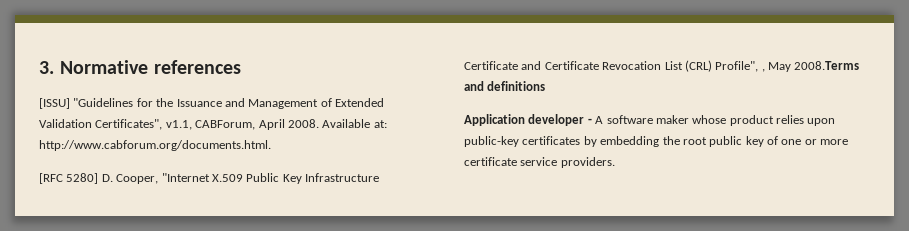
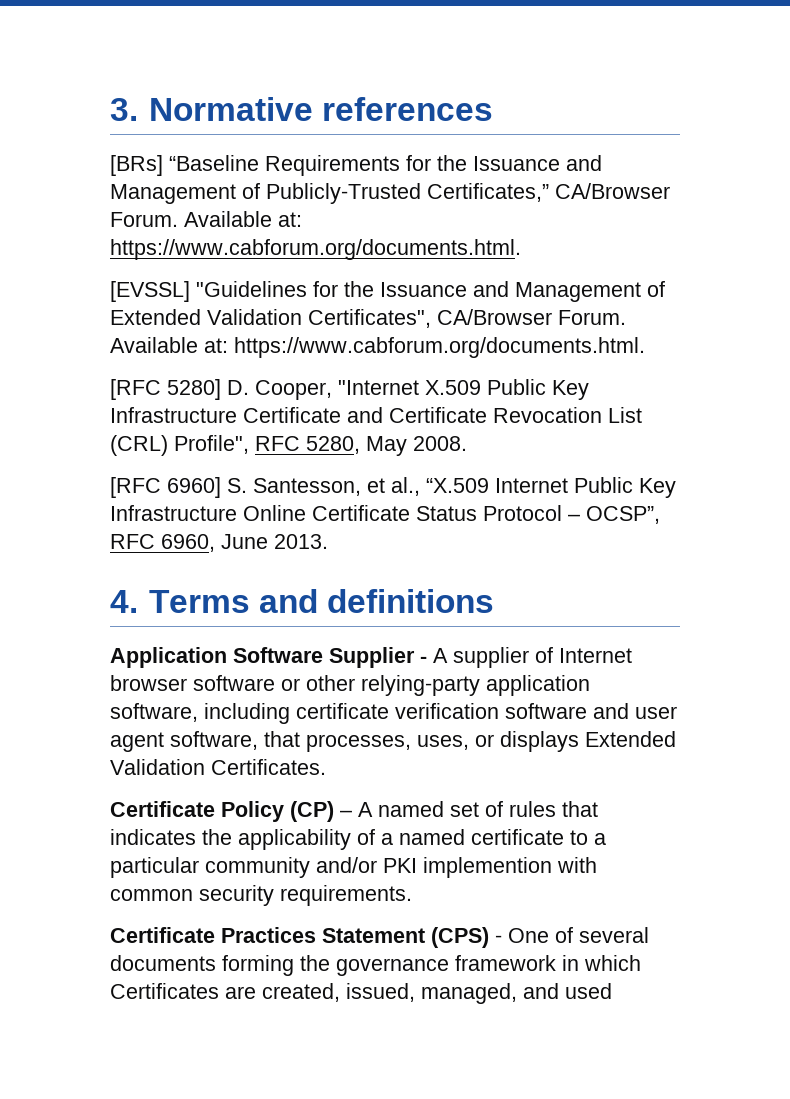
[39,98,70,109] [ISSU] -> [110,155,602,176] [110,183,670,204] [110,211,302,227] [110,239,521,260] [110,281,190,302] [BRs] “Baseline Requirements for the Issuance and Management of Publicly-Trusted Certificates,” CA/Browser Forum. Available at: https://www.cabforum.org/documents.html. // [EVSSL]
[165,119,387,130] [39,140,271,151] v1.1, CABForum, April 2008. Available at: http://www.cabforum.org/documents.html. -> [437,309,626,325] [110,337,645,358] CA/Browser Forum. Available at: https://www.cabforum.org/documents.html.
[761,61,860,72] [464,81,546,91] [464,114,836,126] [464,136,849,147] [464,157,615,168] , May 2008.Terms and definitions // Application developer - A software maker whose product relies upon public-key certificates by embedding the root public key of one or more certificate service providers. -> [255,436,467,456] [110,477,676,498] [110,505,660,524] [110,534,328,552] [110,589,494,613] [110,647,632,668] [110,675,590,696] [110,703,677,724] [110,731,676,752] [110,759,326,775] [110,801,598,822] [110,829,606,850] [110,857,597,878] [110,885,412,906] [110,927,649,948] [110,955,641,976] [110,983,612,1004] RFC 5280, May 2008. // [RFC 6960] S. Santesson, et al., “X.509 Internet Public Key Infrastructure Online Certificate Status Protocol – OCSP”, RFC 6960, June 2013. // 4. Terms and definitions // Application Software Supplier - A supplier of Internet browser software or other relying-party application software, including certificate verification software and user agent software, that processes, uses, or displays Extended Validation Certificates. // Certificate Policy (CP) – A named set of rules that indicates the applicability of a named certificate to a particular community and/or PKI implemention with common security requirements. // Certificate Practices Statement (CPS) - One of several documents forming the governance framework in which Certificates are created, issued, managed, and used

